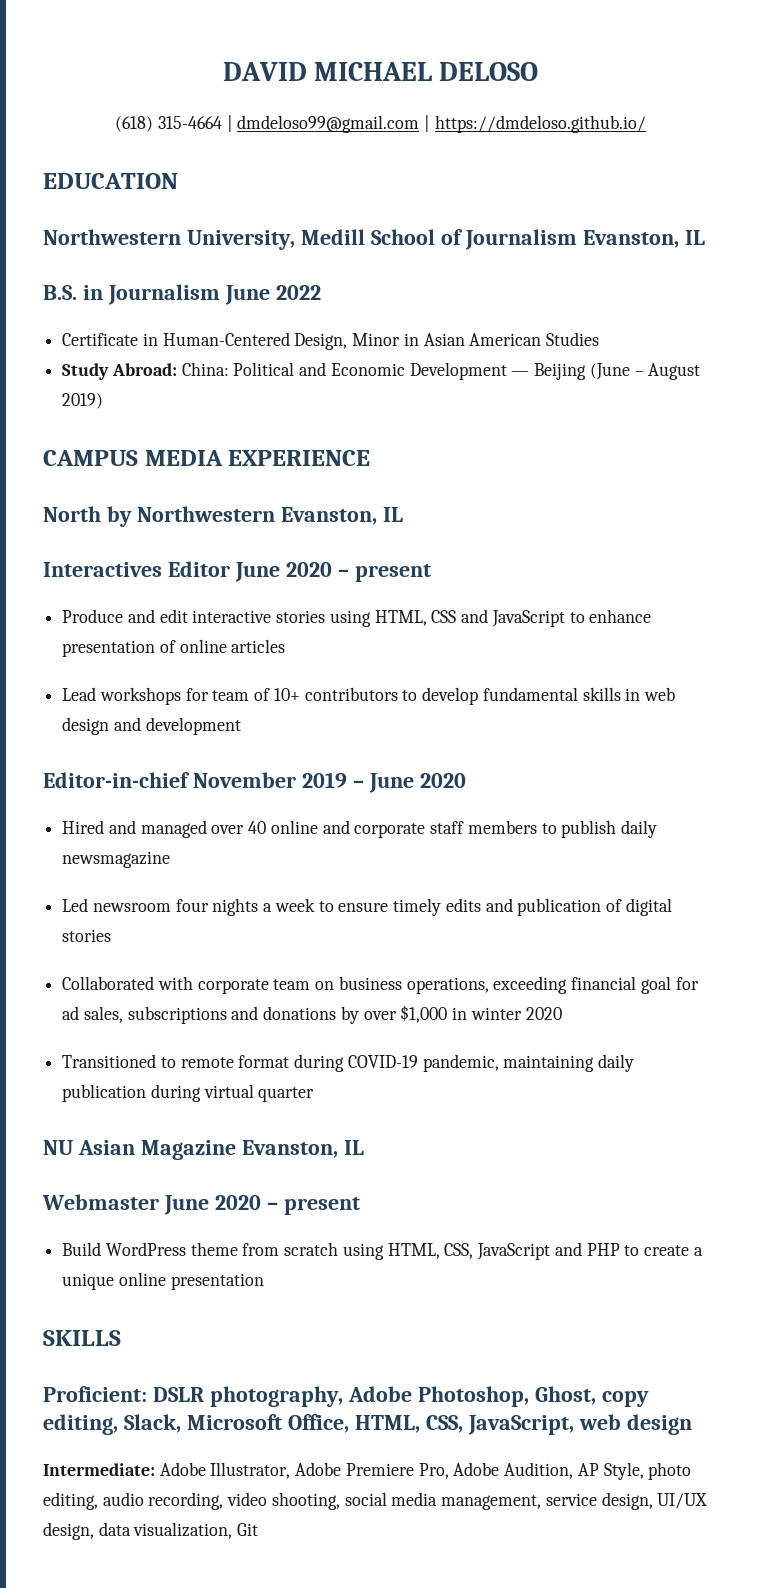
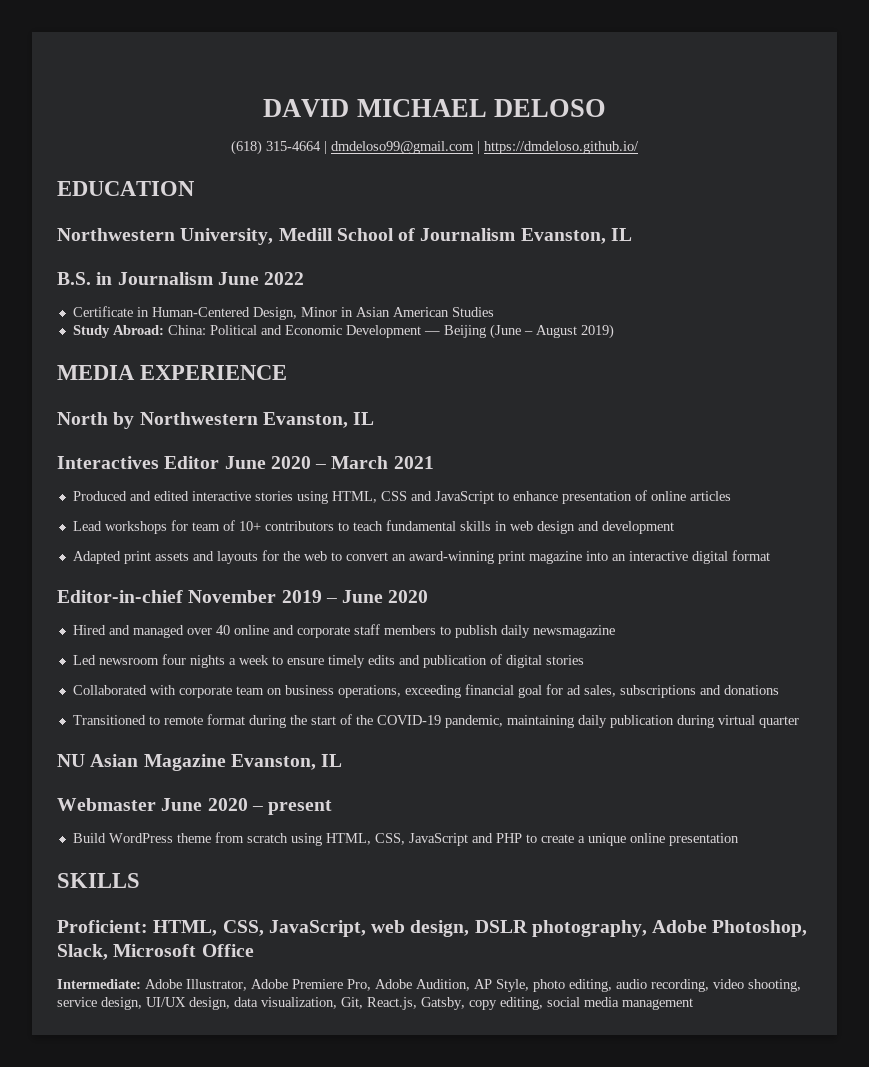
[43,450,138,466] CAMPUS -> (614, 331) none
[354,564,431,582] [62,609,188,623] present // Produce and edit -> [331,456,434,469] [72,491,189,501] March 2021 // Produced and edited
[422,687,479,705] develop -> [352,521,383,531] teach
(241, 726) none -> [72,550,770,564] // Adapted print assets and layouts for the web to convert an award-winning print magazine into an interactive digital format
[340,1005,562,1024] by over $1,000 in winter 2020 -> (779, 690) none
(345, 1063) none -> [289,714,373,725] the start of the
[152,1386,649,1407] [43,1414,692,1435] DSLR photography, Adobe Photoshop, Ghost, copy editing, Slack, Microsoft Office, HTML, CSS, JavaScript, web design -> [153,920,808,937] [57,944,254,960] HTML, CSS, JavaScript, web design, DSLR photography, Adobe Photoshop, Slack, Microsoft Office
[344,1492,542,1510] social media management, -> (801, 985) none
[237,1523,259,1536] Git -> [341,997,693,1010] Git, React.js, Gatsby, copy editing, social media management

